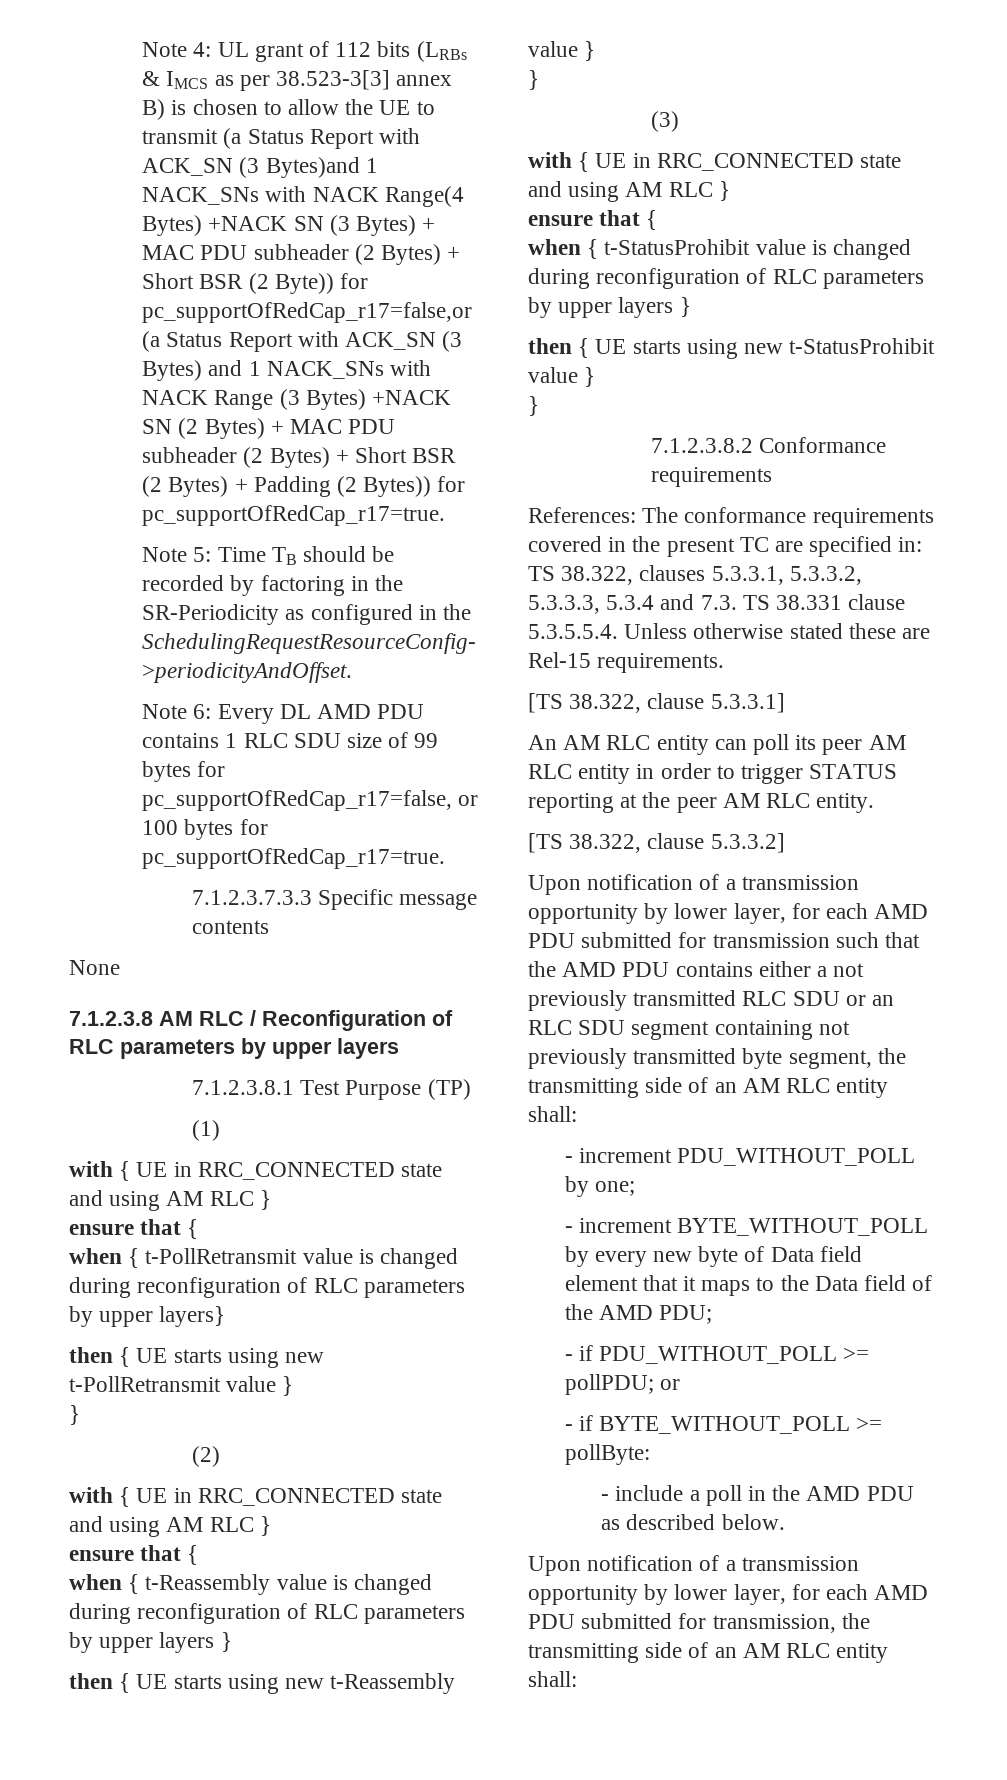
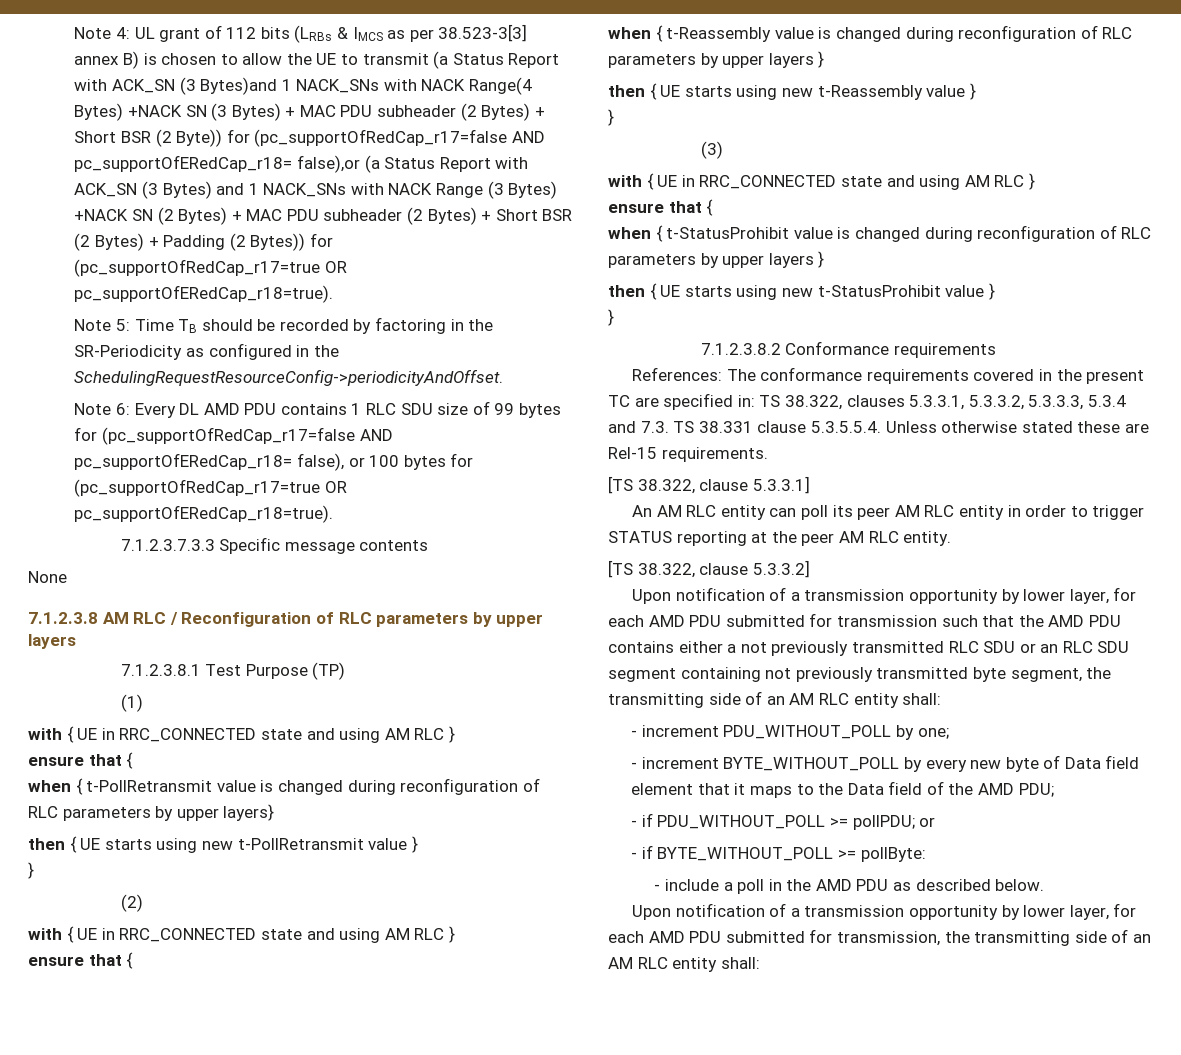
[142,302,473,323] pc_supportOfRedCap_r17=false,or -> [254,129,545,147] [74,155,360,173] (pc_supportOfRedCap_r17=false AND pc_supportOfERedCap_r18= false),or
[142,505,446,526] pc_supportOfRedCap_r17=true. -> [74,259,347,277] [74,285,334,303] (pc_supportOfRedCap_r17=true OR pc_supportOfERedCap_r18=true).
[142,790,453,811] pc_supportOfRedCap_r17=false, -> [101,427,393,445] [74,453,344,471] (pc_supportOfRedCap_r17=false AND pc_supportOfERedCap_r18= false),
[142,848,446,869] pc_supportOfRedCap_r17=true. -> [74,479,347,497] [74,505,334,523] (pc_supportOfRedCap_r17=true OR pc_supportOfERedCap_r18=true).

